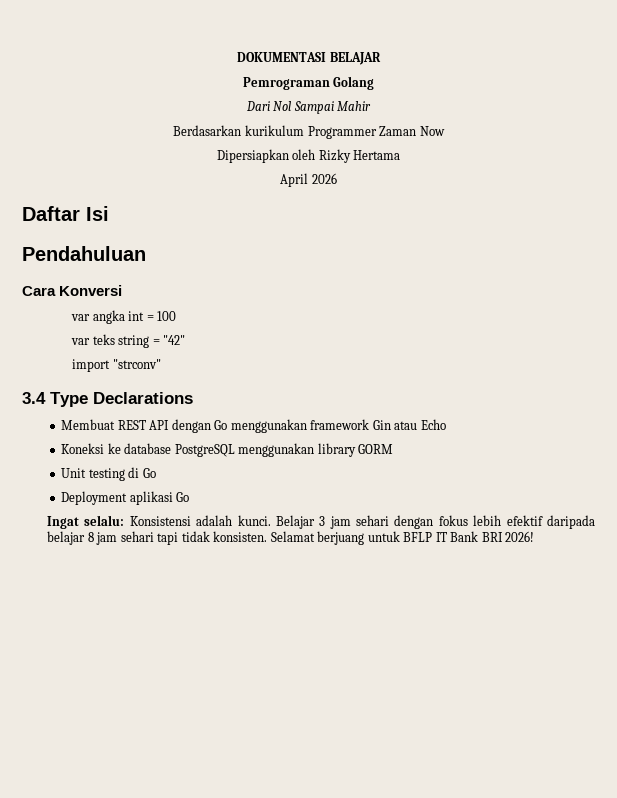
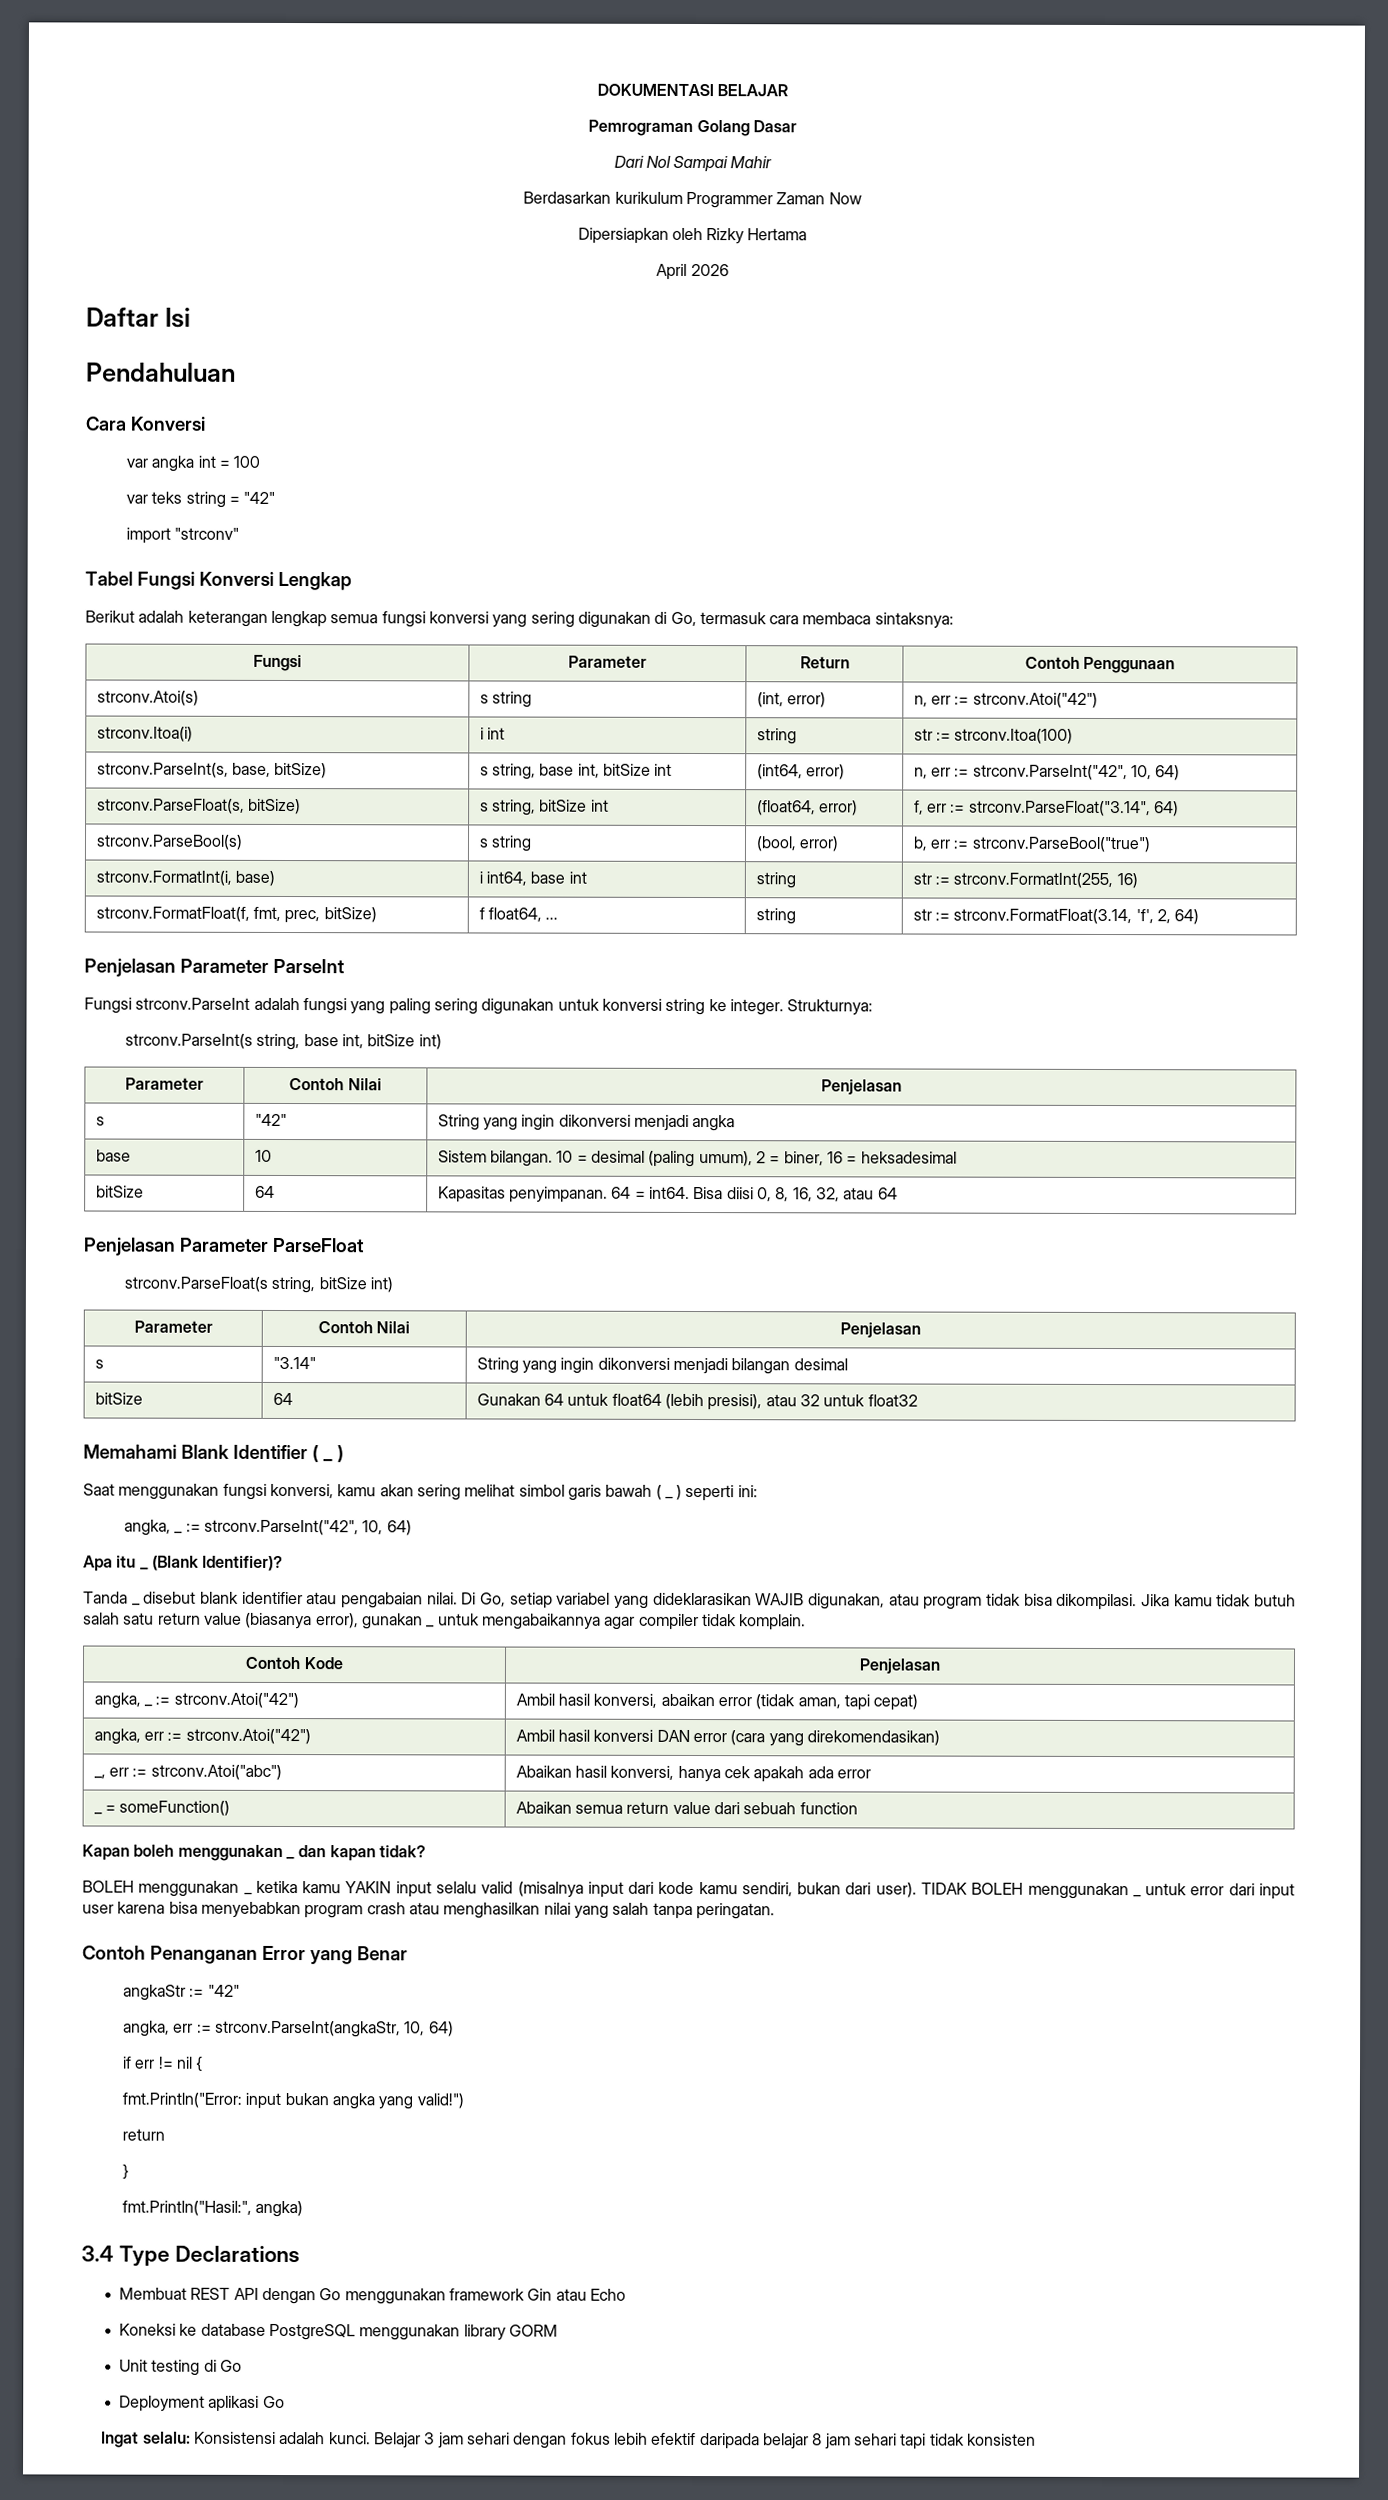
(375, 83) none -> [752,120,797,133] Dasar
(161, 364) none -> [85,571,352,591] [85,610,954,629] [253,654,302,672] [568,655,647,668] [799,656,850,669] [1024,656,1176,674] [96,690,199,706] [479,691,533,708] [756,692,827,708] [913,692,1098,708] [96,726,193,742] [479,727,506,740] [756,728,797,745] [913,728,1074,744] [96,762,328,779] [479,763,673,780] [756,764,846,780] [913,764,1181,781] [96,798,302,815] [479,799,609,816] [756,800,859,816] [913,800,1180,817] [95,834,243,850] [478,835,533,852] [755,836,840,852] [912,836,1151,853] [95,870,276,886] [478,871,587,886] [755,872,796,889] [912,872,1138,889] [95,906,377,924] [478,907,559,922] [755,908,796,925] [912,908,1200,925] [84,958,345,977] [84,997,874,1016] [124,1033,442,1051] [125,1077,204,1090] [289,1078,382,1091] [821,1079,902,1095] [95,1116,105,1126] [254,1113,287,1127] [437,1114,736,1132] [95,1149,131,1162] [254,1149,272,1162] [437,1150,957,1168] [95,1185,144,1198] [254,1185,275,1198] [437,1186,898,1203] [83,1237,365,1256] [123,1276,393,1294] [133,1320,213,1333] [317,1321,411,1334] [840,1322,921,1338] [94,1359,104,1369] [272,1356,316,1370] [476,1357,848,1375] [94,1392,143,1405] [272,1392,293,1406] [476,1393,918,1411] [83,1444,344,1463] [83,1483,758,1502] [123,1519,412,1536] [83,1555,284,1572] [83,1591,1296,1611] [83,1612,807,1631] [245,1656,344,1670] [859,1658,941,1674] [93,1692,299,1709] [515,1693,919,1711] [93,1728,311,1745] [515,1729,940,1747] [93,1764,282,1780] [515,1765,871,1783] [93,1800,231,1816] [515,1801,858,1815] [82,1844,426,1862] [82,1880,1295,1900] [82,1901,775,1920] [82,1945,408,1965] [122,1984,240,2001] [122,2020,454,2038] [121,2055,204,2072] [121,2092,464,2110] [121,2128,165,2141] [121,2163,129,2180] [121,2200,304,2218] // Tabel Fungsi Konversi Lengkap // Berikut adalah keterangan lengkap semua fungsi konversi yang sering digunakan di Go, termasuk cara membaca sintaksnya: // Fungsi | Parameter | Return | Contoh Penggunaan // strconv.Atoi(s) | s string | (int, error) | n, err := strconv.Atoi("42") // strconv.Itoa(i) | i int | string | str := strconv.Itoa(100) // strconv.ParseInt(s, base, bitSize) | s string, base int, bitSize int | (int64, error) | n, err := strconv.ParseInt("42", 10, 64) // strconv.ParseFloat(s, bitSize) | s string, bitSize int | (float64, error) | f, err := strconv.ParseFloat("3.14", 64) // strconv.ParseBool(s) | s string | (bool, error) | b, err := strconv.ParseBool("true") // strconv.FormatInt(i, base) | i int64, base int | string | str := strconv.FormatInt(255, 16) // strconv.FormatFloat(f, fmt, prec, bitSize) | f float64, ... | string | str := strconv.FormatFloat(3.14, 'f', 2, 64) // Penjelasan Parameter ParseInt // Fungsi strconv.ParseInt adalah fungsi yang paling sering digunakan untuk konversi string ke integer. Strukturnya: // strconv.ParseInt(s string, base int, bitSize int) // Parameter | Contoh Nilai | Penjelasan // s | "42" | String yang ingin dikonversi menjadi angka // base | 10 | Sistem bilangan. 10 = desimal (paling umum), 2 = biner, 16 = heksadesimal // bitSize | 64 | Kapasitas penyimpanan. 64 = int64. Bisa diisi 0, 8, 16, 32, atau 64 // Penjelasan Parameter ParseFloat // strconv.ParseFloat(s string, bitSize int) // Parameter | Contoh Nilai | Penjelasan // s | "3.14" | String yang ingin dikonversi menjadi bilangan desimal // bitSize | 64 | Gunakan 64 untuk float64 (lebih presisi), atau 32 untuk float32 // Memahami Blank Identifier ( _ ) // Saat menggunakan fungsi konversi, kamu akan sering melihat simbol garis bawah ( _ ) seperti ini: // angka, _ := strconv.ParseInt("42", 10, 64) // Apa itu _ (Blank Identifier)? // Tanda _ disebut blank identifier atau pengabaian nilai. Di Go, setiap variabel yang dideklarasikan WAJIB digunakan, atau program tidak bisa dikompilasi. Jika kamu tidak butuh salah satu return value (biasanya error), gunakan _ untuk mengabaikannya agar compiler tidak komplain. // Contoh Kode | Penjelasan // angka, _ := strconv.Atoi("42") | Ambil hasil konversi, abaikan error (tidak aman, tapi cepat) // angka, err := strconv.Atoi("42") | Ambil hasil konversi DAN error (cara yang direkomendasikan) // _, err := strconv.Atoi("abc") | Abaikan hasil konversi, hanya cek apakah ada error // _ = someFunction() | Abaikan semua return value dari sebuah function // Kapan boleh menggunakan _ dan kapan tidak? // BOLEH menggunakan _ ketika kamu YAKIN input selalu valid (misalnya input dari kode kamu sendiri, bukan dari user). TIDAK BOLEH menggunakan _ untuk error dari input user karena bisa menyebabkan program crash atau menghasilkan nilai yang salah tanpa peringatan. // Contoh Penanganan Error yang Benar // angkaStr := "42" // angka, err := strconv.ParseInt(angkaStr, 10, 64) // if err != nil { // fmt.Println("Error: input bukan angka yang valid!") // return // } // fmt.Println("Hasil:", angka)
[213,531,535,545] konsisten. Selamat berjuang untuk BFLP IT Bank BRI 2026! -> [966,2433,1036,2446] konsisten

